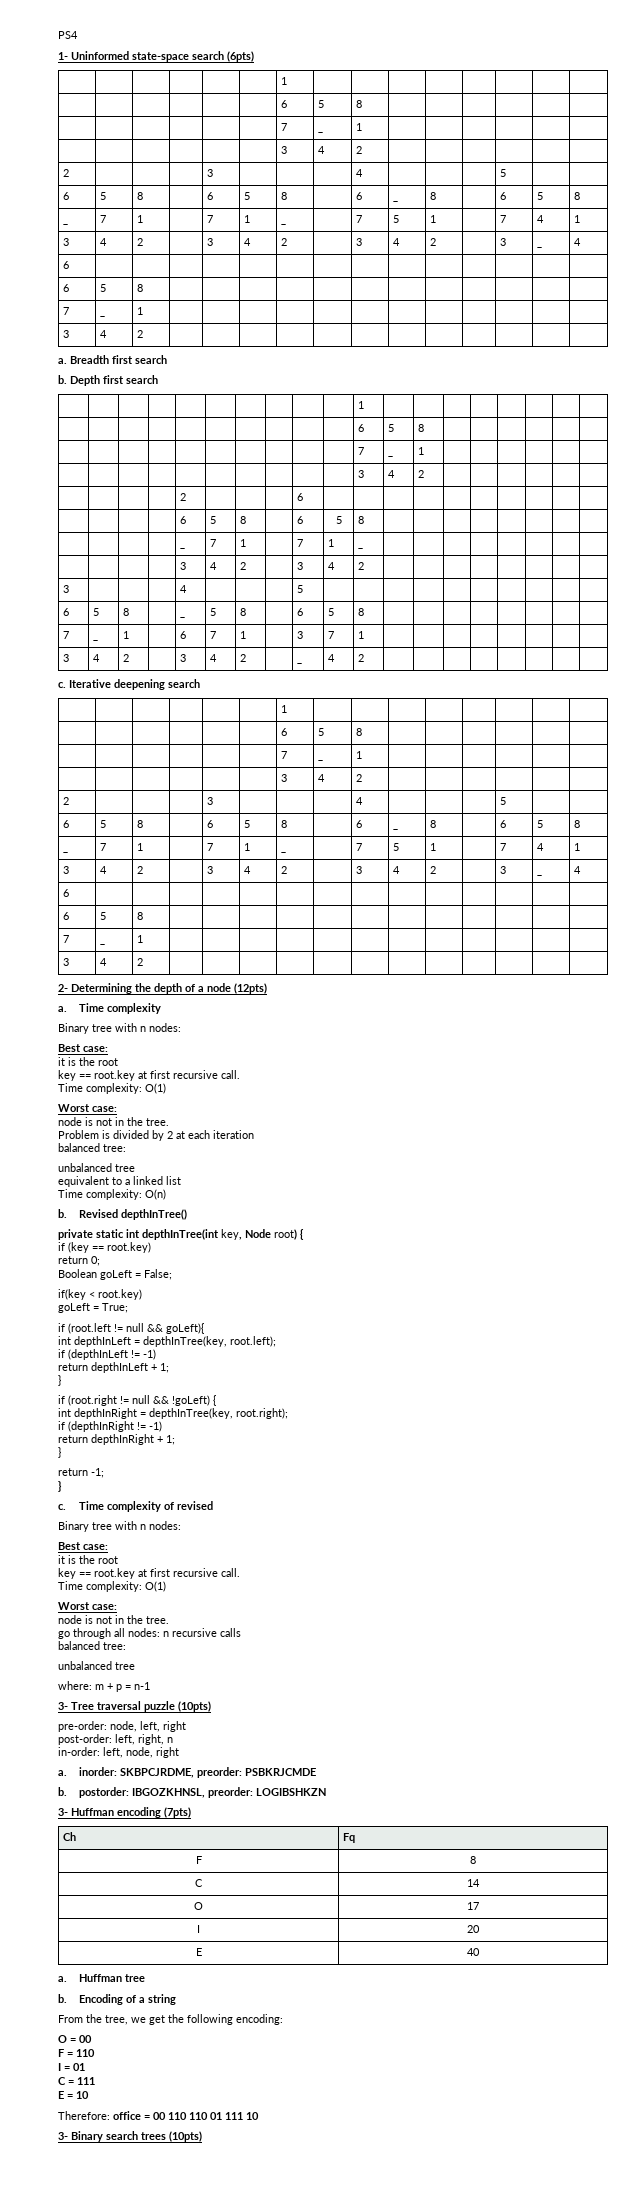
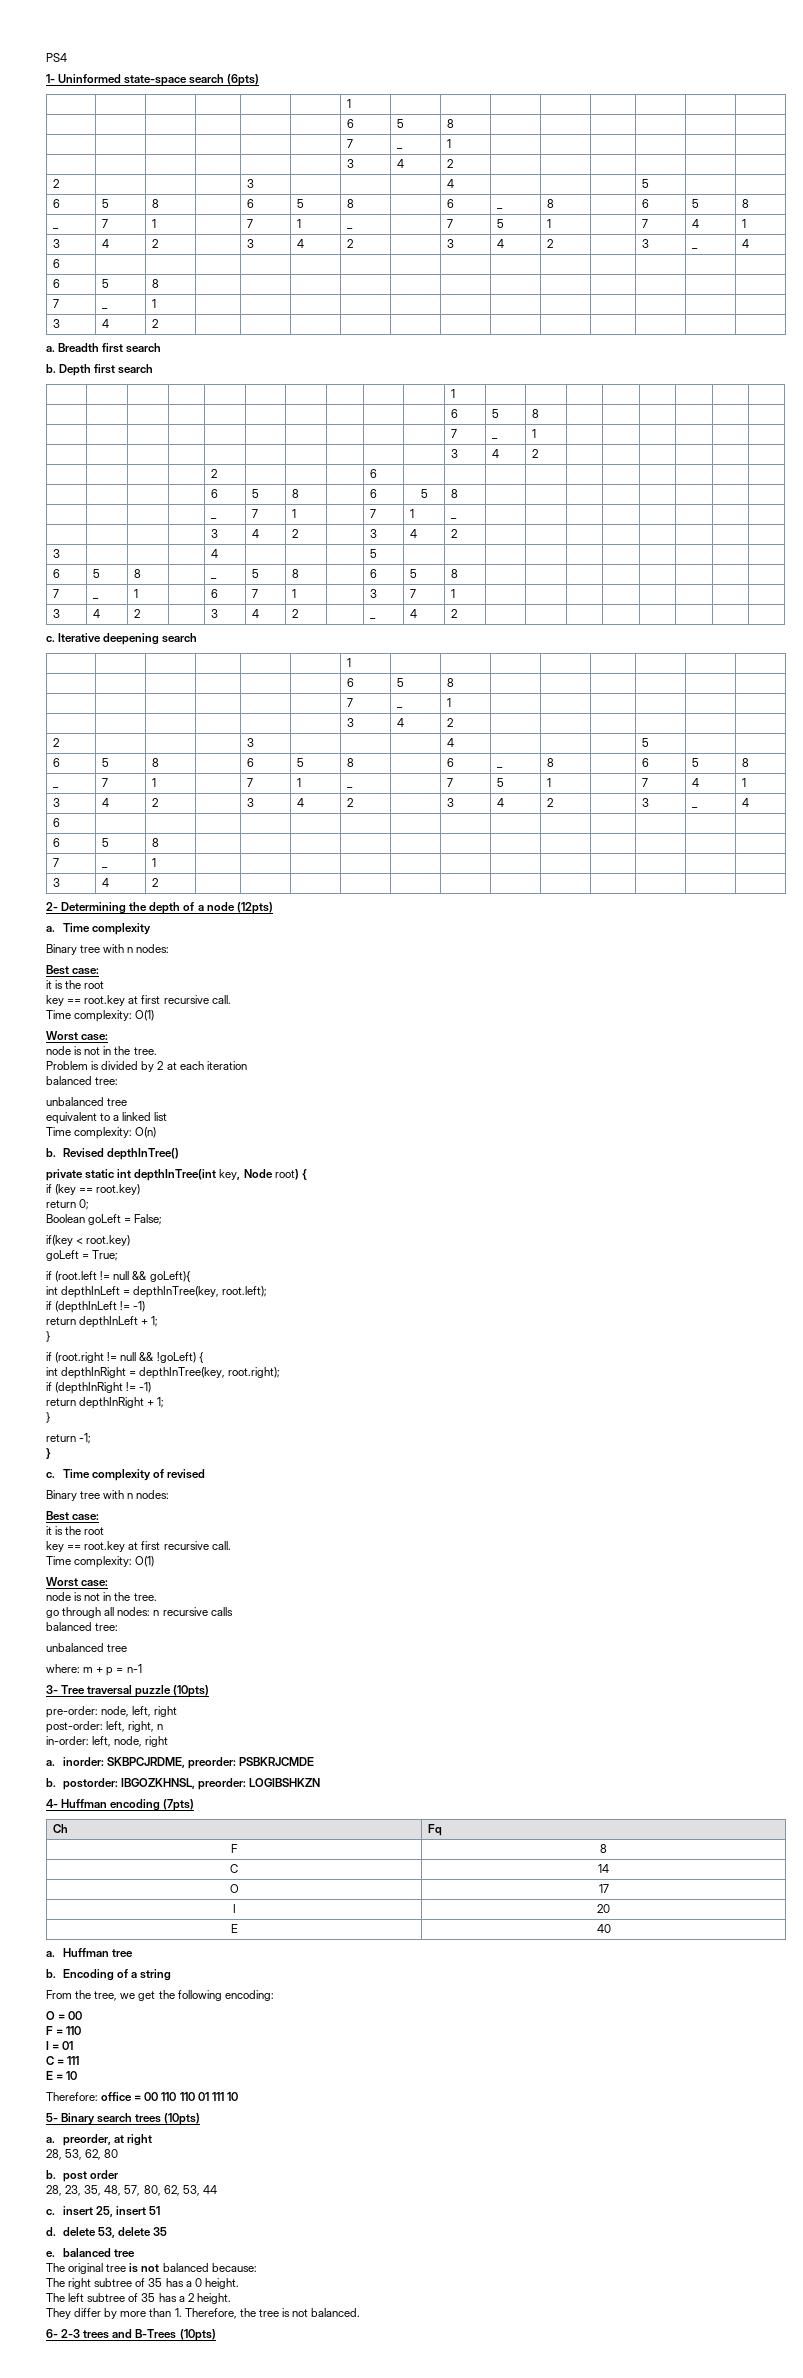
[58,1808,68,1816] 3- -> [46,1799,58,1808] 4-
[58,2132,68,2140] 3- -> [46,2113,58,2122] 5-
(202, 2136) none -> [46,2134,152,2146] [46,2149,119,2160] [46,2170,118,2182] [46,2185,217,2196] [46,2206,161,2217] [46,2227,168,2238] [46,2248,135,2257] [46,2263,257,2274] [46,2278,239,2289] [46,2293,231,2304] [46,2308,361,2319] [46,2329,216,2341] // a. preorder, at right // 28, 53, 62, 80 // b. post order // 28, 23, 35, 48, 57, 80, 62, 53, 44 // c. insert 25, insert 51 // d. delete 53, delete 35 // e. balanced tree // The original tree is not balanced because: // The right subtree of 35 has a 0 height. // The left subtree of 35 has a 2 height. // They differ by more than 1. Therefore, the tree is not balanced. // 6- 2-3 trees and B-Trees (10pts)

